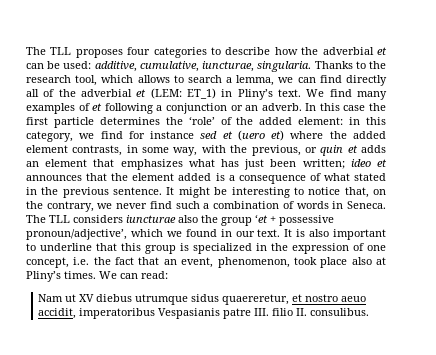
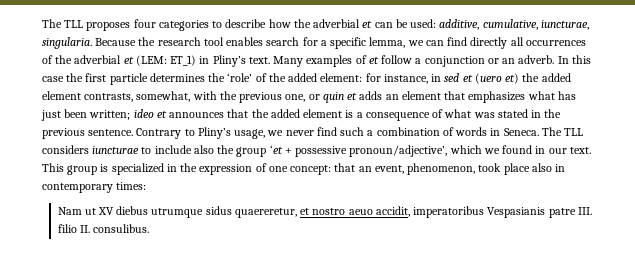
[314,61,387,69] [26,75,233,86] Thanks to the research tool, which allows to search a -> [95,37,367,49] Because the research tool enables search for a specific
(39, 93) none -> [525,40,586,46] occurrences
[306,89,387,100] We find many -> [273,56,304,67] Many
[104,103,153,114] following -> [381,55,413,64] follow
[349,117,386,125] [26,131,195,142] in this category, we find for instance -> [365,73,442,84] for instance, in
[290,131,324,139] where -> (520, 78) none
[126,145,301,156] in some way, with the previous, -> [136,91,306,103] somewhat, with the previous one,
[132,173,212,181] element added -> [270,109,343,118] added element
(350, 177) none -> [473,112,495,118] was
[166,187,387,198] [26,201,94,212] It might be interesting to notice that, on the contrary, -> [136,127,266,139] Contrary to Pliny’s usage,
(176, 219) none -> [141,145,192,154] to include
[284,229,386,240] [26,243,141,251] It is also important to underline that this -> [42,163,64,172] This
[26,257,135,268] concept, i.e. the fact -> [290,165,332,175] concept:
[376,257,387,265] [26,271,168,282] at Pliny’s times. We can read: -> [555,164,566,172] [42,182,147,193] in contemporary times:

